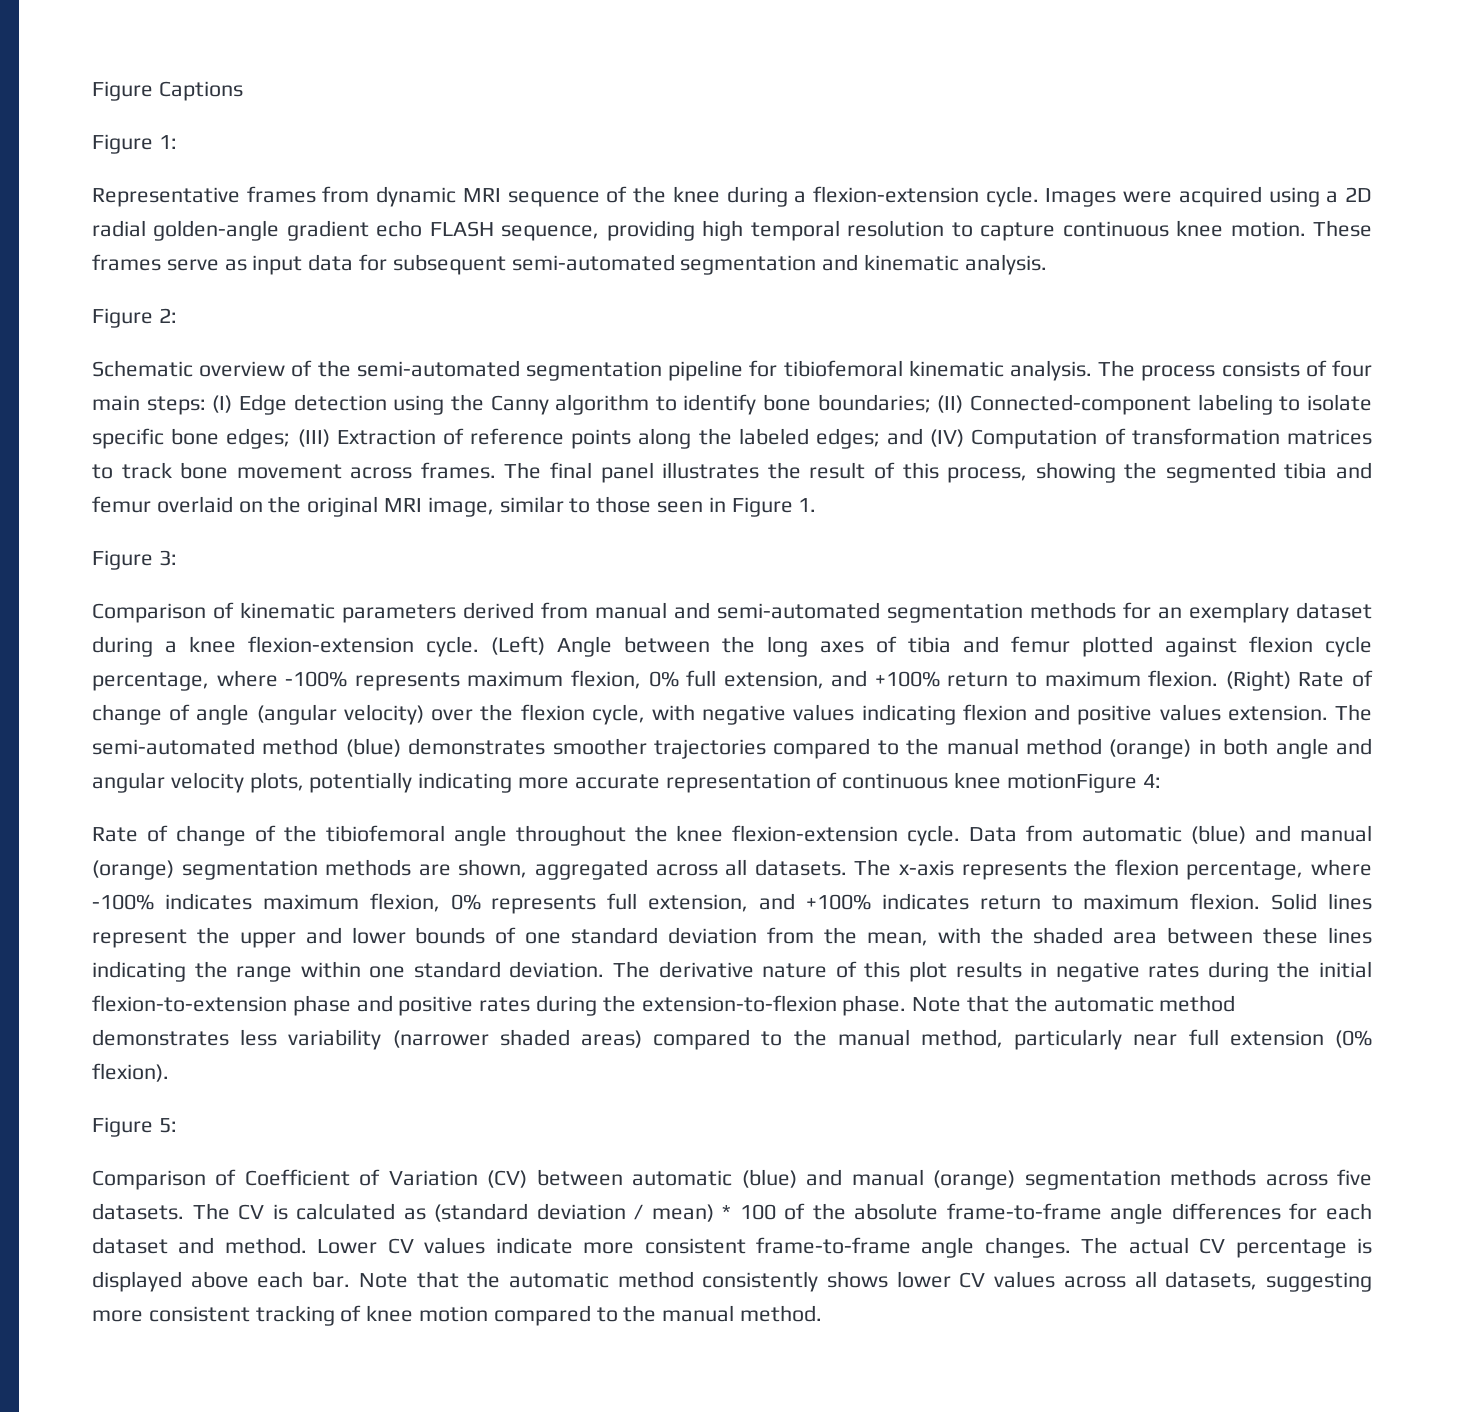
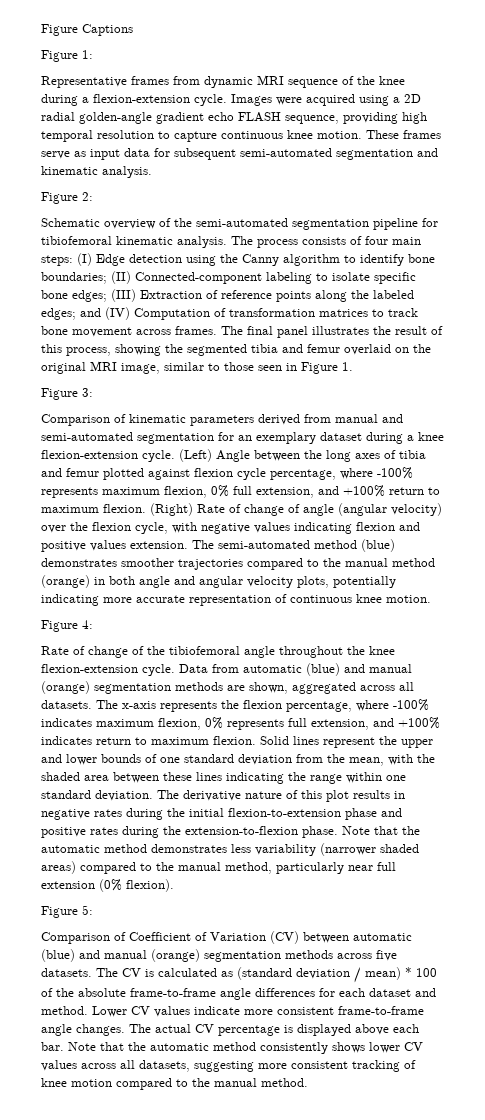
[1030,602,1116,619] methods -> (214, 438) none
[1006,773,1137,793] motionFigure -> [386,595,431,603] [41,620,78,632] motion. // Figure

